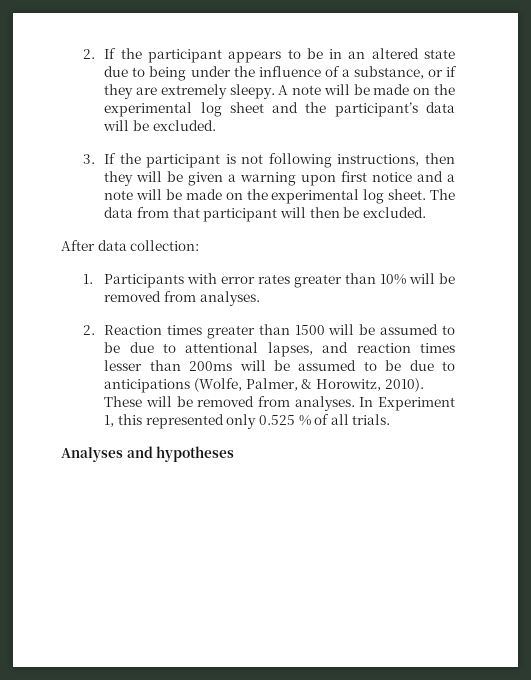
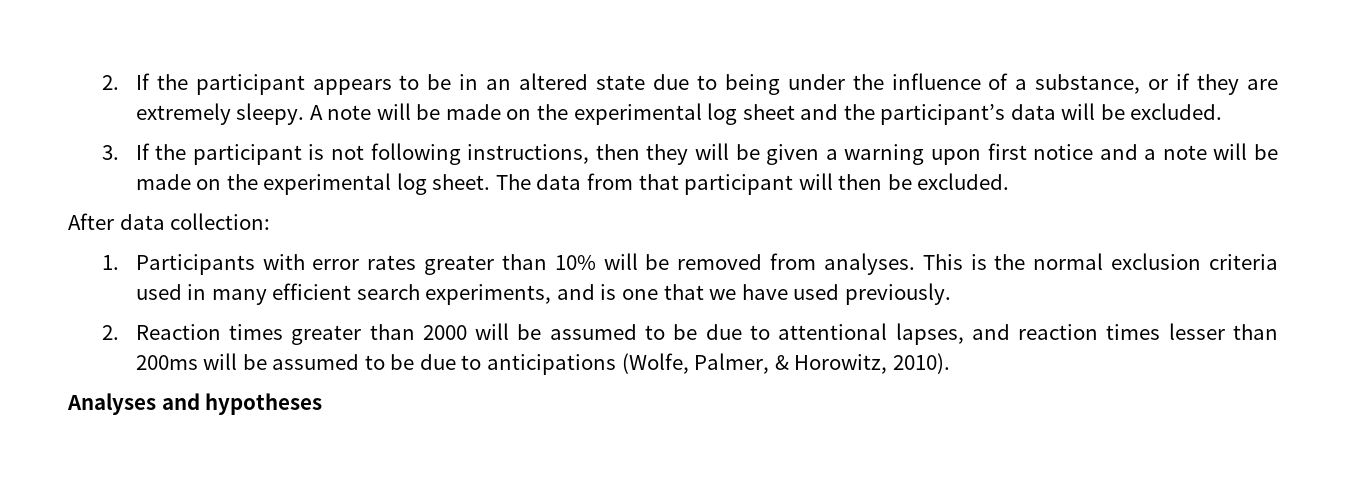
(260, 298) none -> [922,253,1278,270] [135,283,951,305] This is the normal exclusion criteria used in many efficient search experiments, and is one that we have used previously.
[294,325,325,335] 1500 -> [422,325,467,340] 2000
[104,396,456,411] [104,414,391,429] These will be removed from analyses. In Experiment 1, this represented only 0.525 % of all trials. -> (950, 363) none

